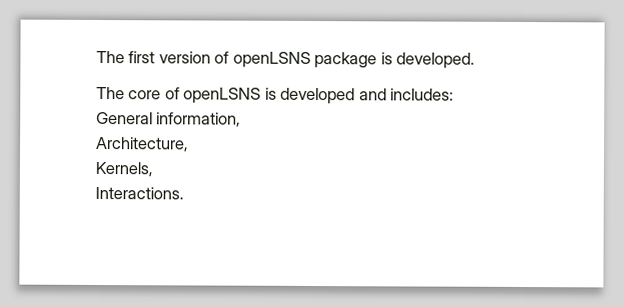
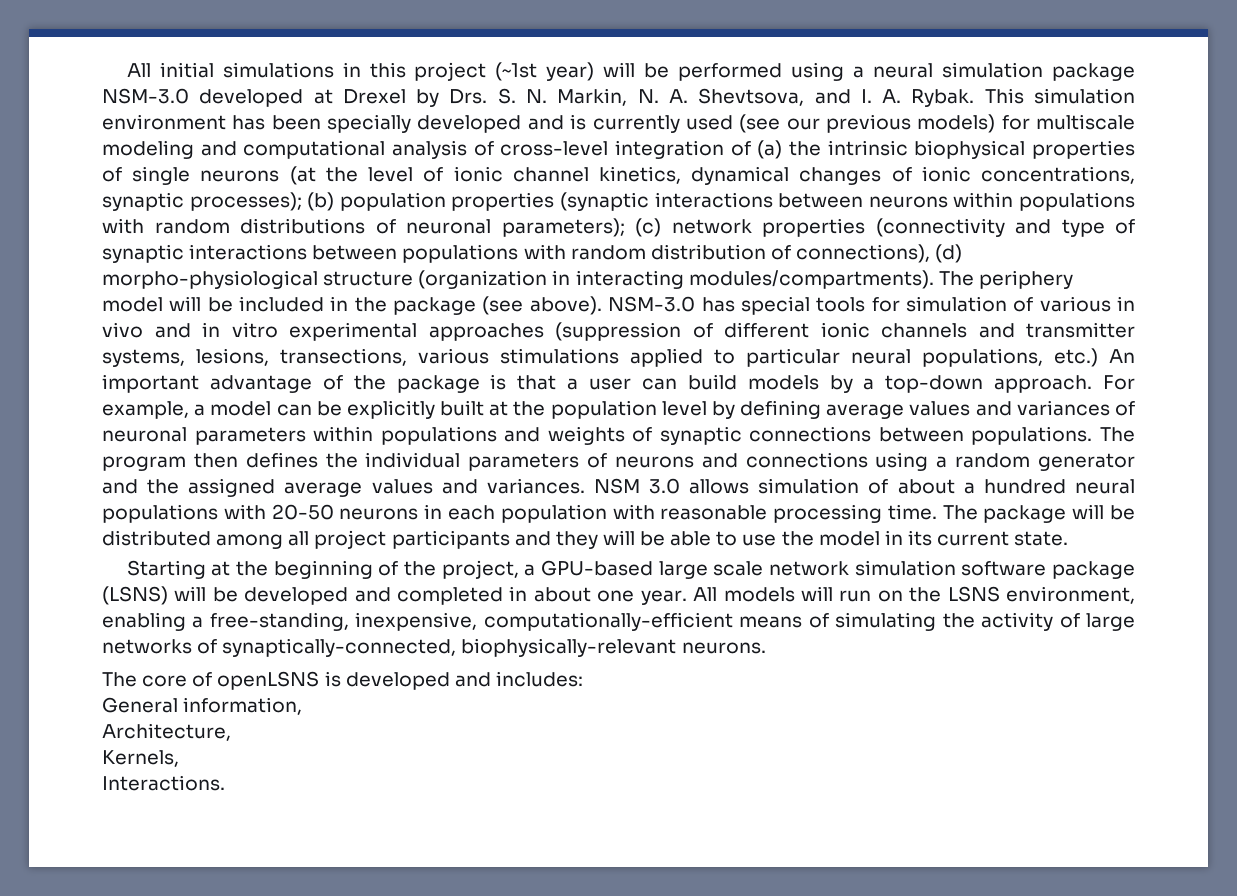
[96,50,476,69] The first version of openLSNS package is developed. -> [126,62,1135,81] [102,88,1135,107] [102,114,1136,133] [102,140,1135,159] [102,166,1135,185] [102,192,1135,211] [102,218,1135,237] [102,244,963,263] [102,270,1073,289] [102,296,1136,315] [102,322,1135,341] [102,348,1135,367] [102,374,1135,393] [102,400,1135,419] [102,426,1135,445] [102,452,1135,471] [102,478,1135,497] [102,504,1136,523] [102,530,1069,549] [126,560,1136,579] [102,586,1135,605] [102,612,1136,631] [102,638,766,657] All initial simulations in this project (~1st year) will be performed using a neural simulation package NSM-3.0 developed at Drexel by Drs. S. N. Markin, N. A. Shevtsova, and I. A. Rybak. This simulation environment has been specially developed and is currently used (see our previous models) for multiscale modeling and computational analysis of cross-level integration of (a) the intrinsic biophysical properties of single neurons (at the level of ionic channel kinetics, dynamical changes of ionic concentrations, synaptic processes); (b) population properties (synaptic interactions between neurons within populations with random distributions of neuronal parameters); (c) network properties (connectivity and type of synaptic interactions between populations with random distribution of connections), (d) morpho-physiological structure (organization in interacting modules/compartments). The periphery model will be included in the package (see above). NSM-3.0 has special tools for simulation of various in vivo and in vitro experimental approaches (suppression of different ionic channels and transmitter systems, lesions, transections, various stimulations applied to particular neural populations, etc.) An important advantage of the package is that a user can build models by a top-down approach. For example, a model can be explicitly built at the population level by defining average values and variances of neuronal parameters within populations and weights of synaptic connections between populations. The program then defines the individual parameters of neurons and connections using a random generator and the assigned average values and variances. NSM 3.0 allows simulation of about a hundred neural populations with 20-50 neurons in each population with reasonable processing time. The package will be distributed among all project participants and they will be able to use the model in its current state. // Starting at the beginning of the project, a GPU-based large scale network simulation software package (LSNS) will be developed and completed in about one year. All models will run on the LSNS environment, enabling a free-standing, inexpensive, computationally-efficient means of simulating the activity of large networks of synaptically-connected, biophysically-relevant neurons.

